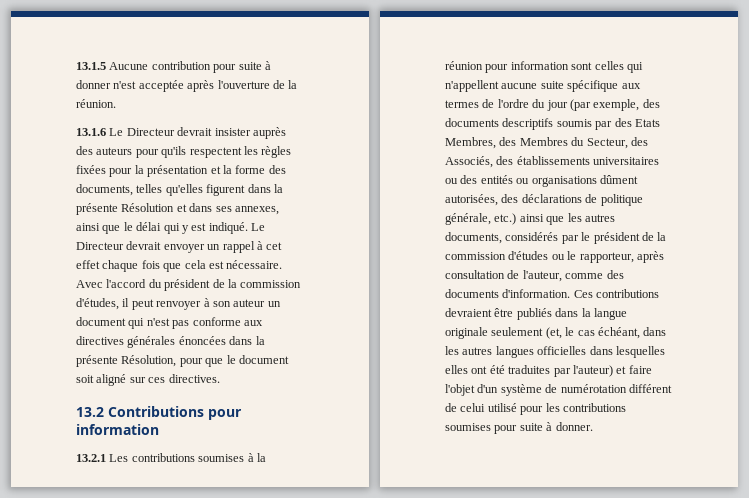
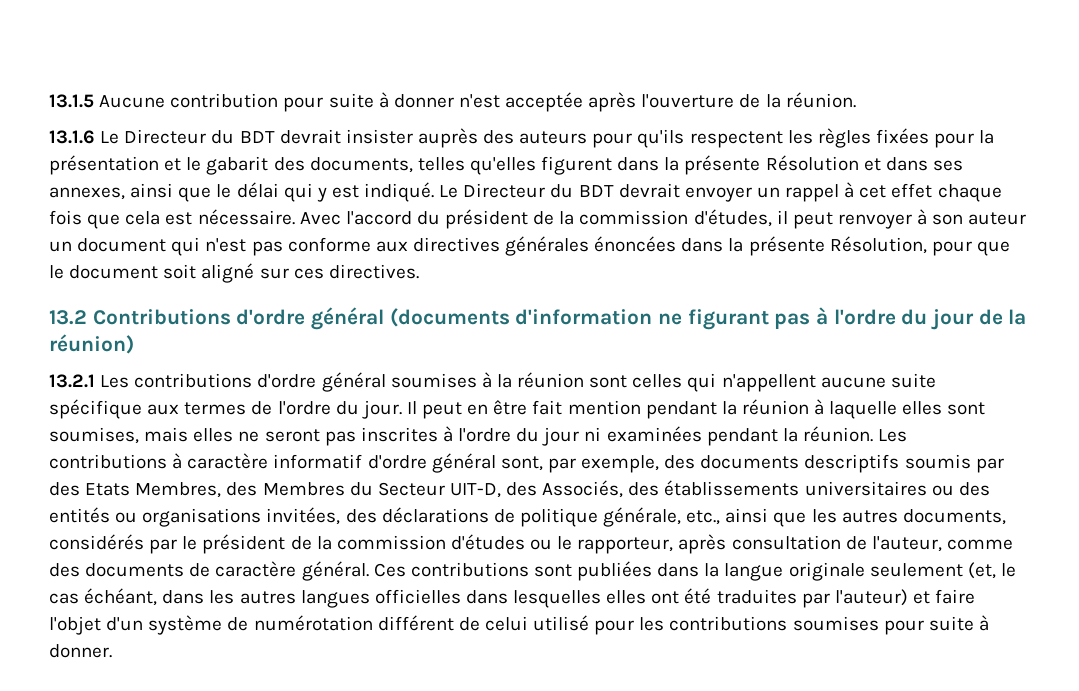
(175, 132) none -> [211,130,275,144] du BDT
[222,165,266,174] la forme -> [186,156,269,175] le gabarit
(124, 246) none -> [550,184,614,198] du BDT
[208,409,242,420] [76,424,159,435] pour information -> [236,307,1027,330] [49,334,134,354] d'ordre général (documents d'information ne figurant pas à l'ordre du jour de la réunion)
(195, 457) none -> [257,372,386,392] d'ordre général
[485,61,569,73] pour information -> (585, 380) none
[546,99,591,111] jour (par -> [361,399,986,419] [49,426,908,446] [49,453,576,473] jour. Il peut en être fait mention pendant la réunion à laquelle elles sont soumises, mais elles ne seront pas inscrites à l'ordre du jour ni examinées pendant la réunion. Les contributions à caractère informatif d'ordre général sont, par
[586,138,628,149] Secteur, -> [377,482,501,498] Secteur UIT-D,
[599,175,638,184] [445,194,498,206] dûment autorisées, -> [266,507,341,525] invitées,
[494,213,517,225] etc.) -> [686,510,721,525] etc.,
[502,289,660,298] [445,308,552,320] d'information. Ces contributions devraient être publiés -> [189,561,653,581] de caractère général. Ces contributions sont publiées

